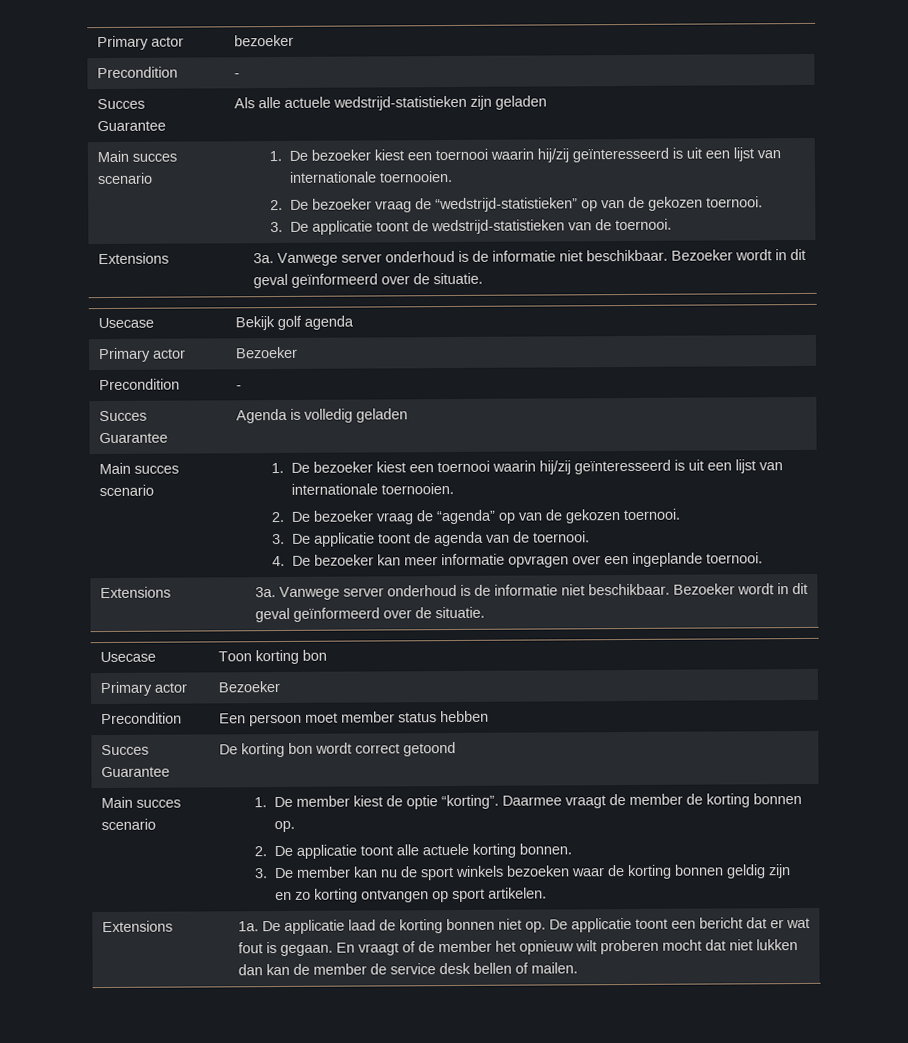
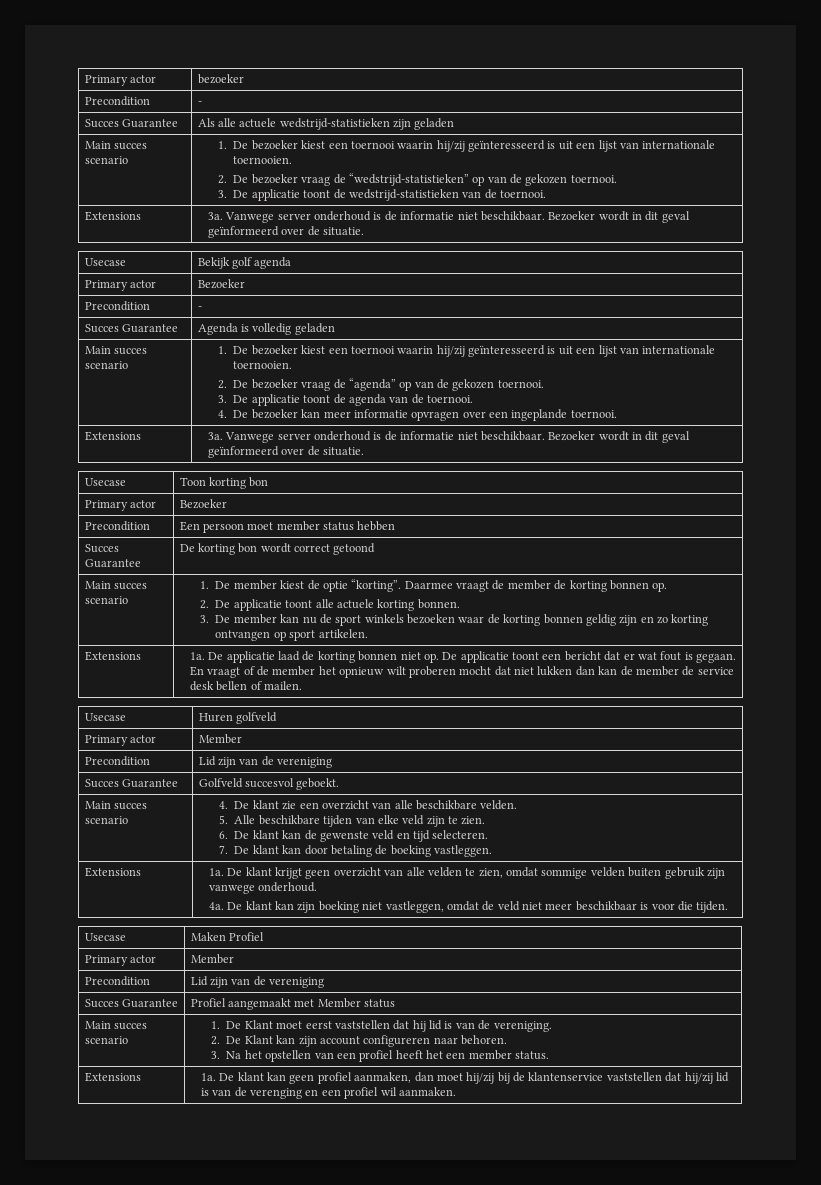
(578, 968) none -> [84,713,126,721] [198,712,277,724] [84,735,156,746] [198,734,242,744] [84,756,150,766] [198,756,333,768] [84,779,178,788] [198,778,340,790] [84,801,147,810] [84,816,128,824] [219,800,518,810] [219,815,486,827] [219,830,489,842] [219,845,493,857] [84,867,141,877] [208,867,725,879] [208,882,318,894] [208,901,729,913] [84,933,126,941] [190,932,264,941] [84,955,156,966] [190,954,234,964] [84,976,150,986] [190,976,325,988] [84,999,178,1008] [190,998,396,1010] [84,1021,147,1030] [84,1036,128,1044] [211,1020,552,1032] [211,1035,508,1047] [211,1050,550,1062] [84,1072,141,1082] [200,1072,729,1084] [200,1087,456,1099] // Usecase | Huren golfveld // Primary actor | Member // Precondition | Lid zijn van de vereniging // Succes Guarantee | Golfveld succesvol geboekt. // Main succes scenario | 4. De klant zie een overzicht van alle beschikbare velden. // 5. Alle beschikbare tijden van elke veld zijn te zien. // 6. De klant kan de gewenste veld en tijd selecteren. // 7. De klant kan door betaling de boeking vastleggen. // Extensions | 1a. De klant krijgt geen overzicht van alle velden te zien, omdat sommige velden buiten gebruik zijn vanwege onderhoud. // 4a. De klant kan zijn boeking niet vastleggen, omdat de veld niet meer beschikbaar is voor die tijden. // Usecase | Maken Profiel // Primary actor | Member // Precondition | Lid zijn van de vereniging // Succes Guarantee | Profiel aangemaakt met Member status // Main succes scenario | 1. De Klant moet eerst vaststellen dat hij lid is van de vereniging. // 2. De Klant kan zijn account configureren naar behoren. // 3. Na het opstellen van een profiel heeft het een member status. // Extensions | 1a. De klant kan geen profiel aanmaken, dan moet hij/zij bij de klantenservice vaststellen dat hij/zij lid is van de verenging en een profiel wil aanmaken.

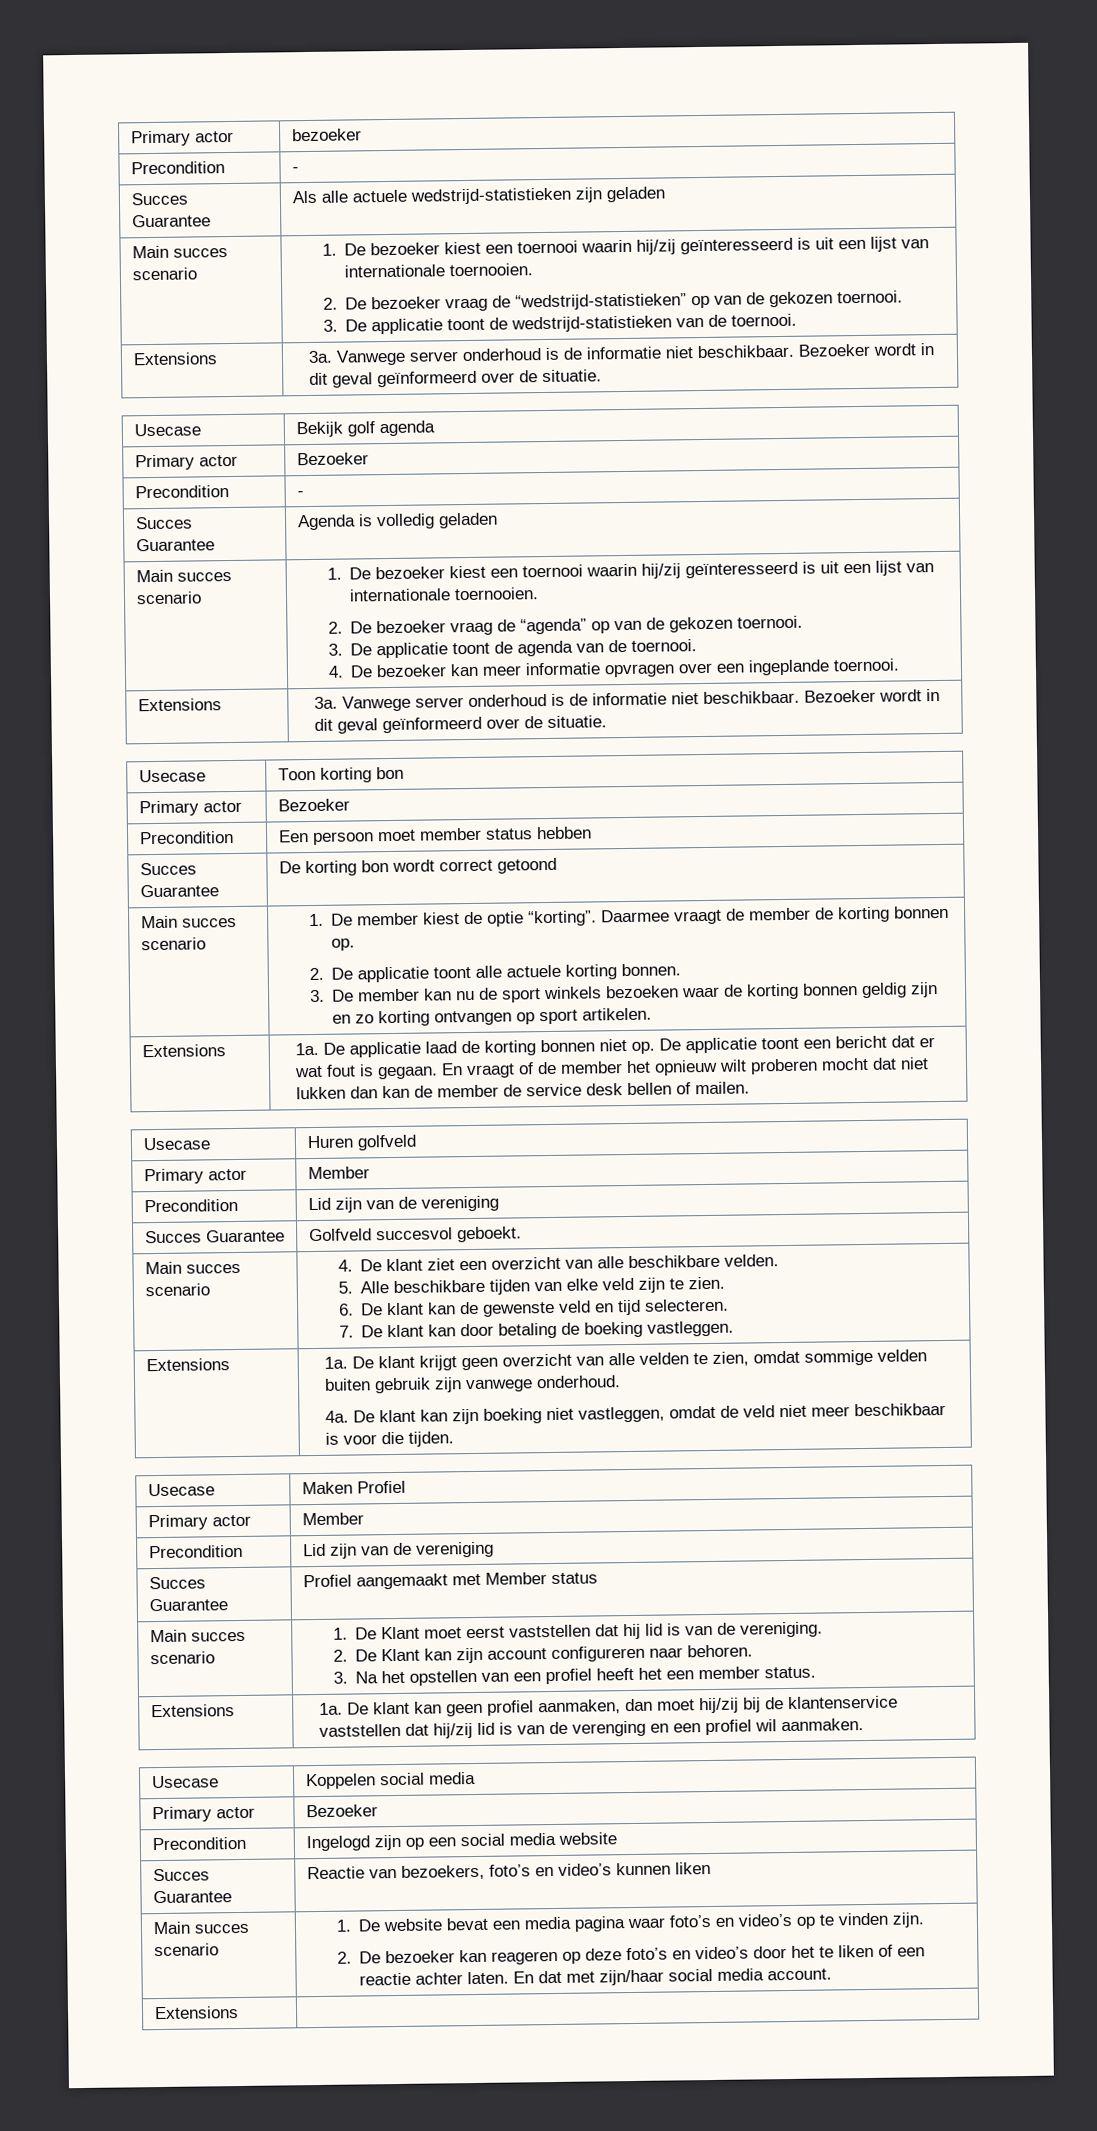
[282,801,297,810] zie -> [427,1258,456,1271] ziet
(456, 1091) none -> [151,1775,219,1789] [305,1771,476,1790] [151,1806,255,1823] [305,1804,378,1818] [151,1836,246,1851] [305,1832,617,1852] [152,1868,210,1882] [152,1890,232,1904] [306,1862,711,1880] [152,1921,250,1935] [153,1943,219,1957] [335,1912,926,1932] [336,1944,926,1965] [359,1968,833,1986] [153,2006,239,2020] // Usecase | Koppelen social media // Primary actor | Bezoeker // Precondition | Ingelogd zijn op een social media website // Succes Guarantee | Reactie van bezoekers, foto’s en video’s kunnen liken // Main succes scenario | 1. De website bevat een media pagina waar foto’s en video’s op te vinden zijn. // 2. De bezoeker kan reageren op deze foto’s en video’s door het te liken of een reactie achter laten. En dat met zijn/haar social media account. // Extensions |

